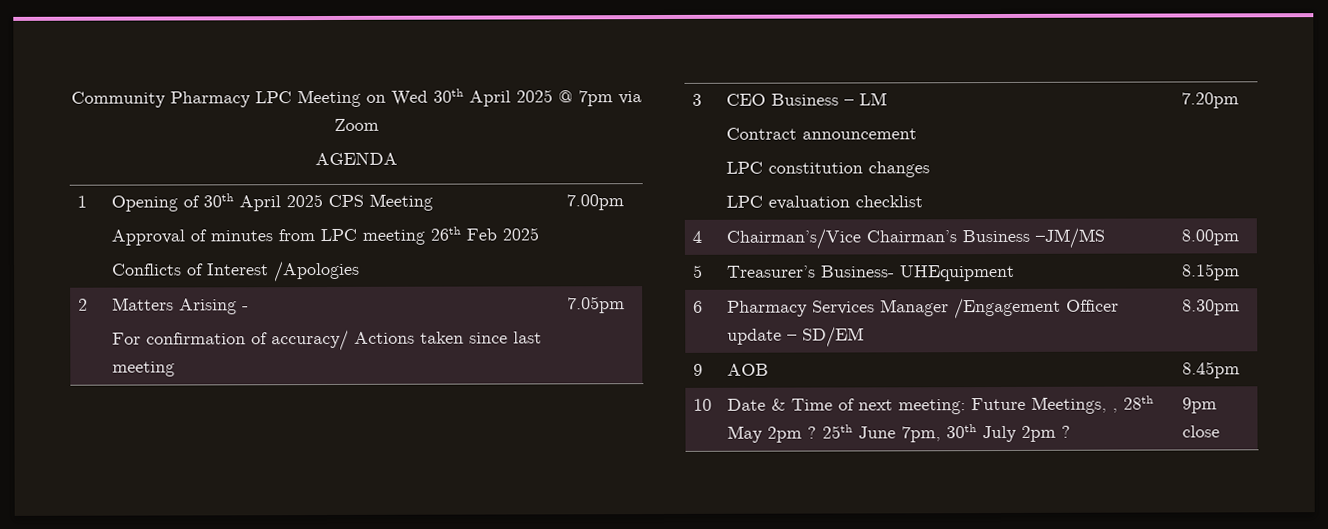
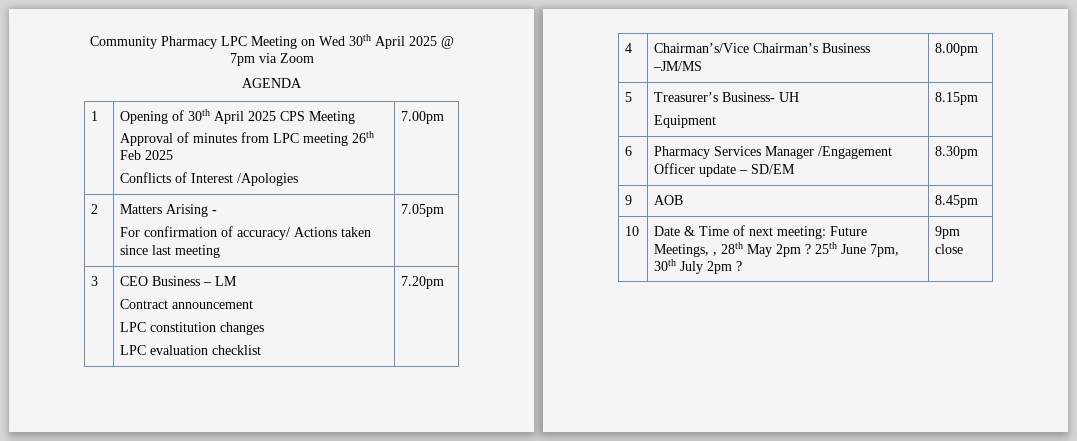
[899,264,1015,282] UHEquipment -> [779,92,800,102] [654,115,717,128] UH // Equipment

